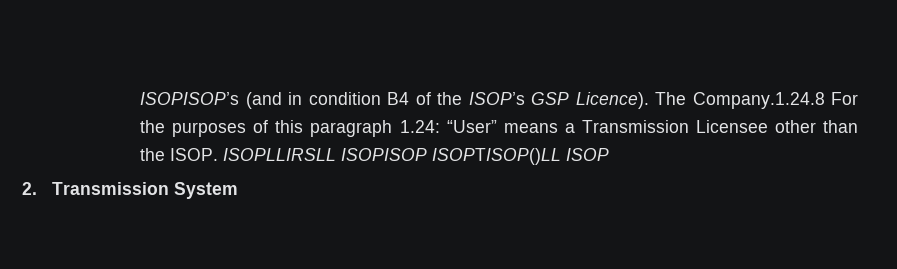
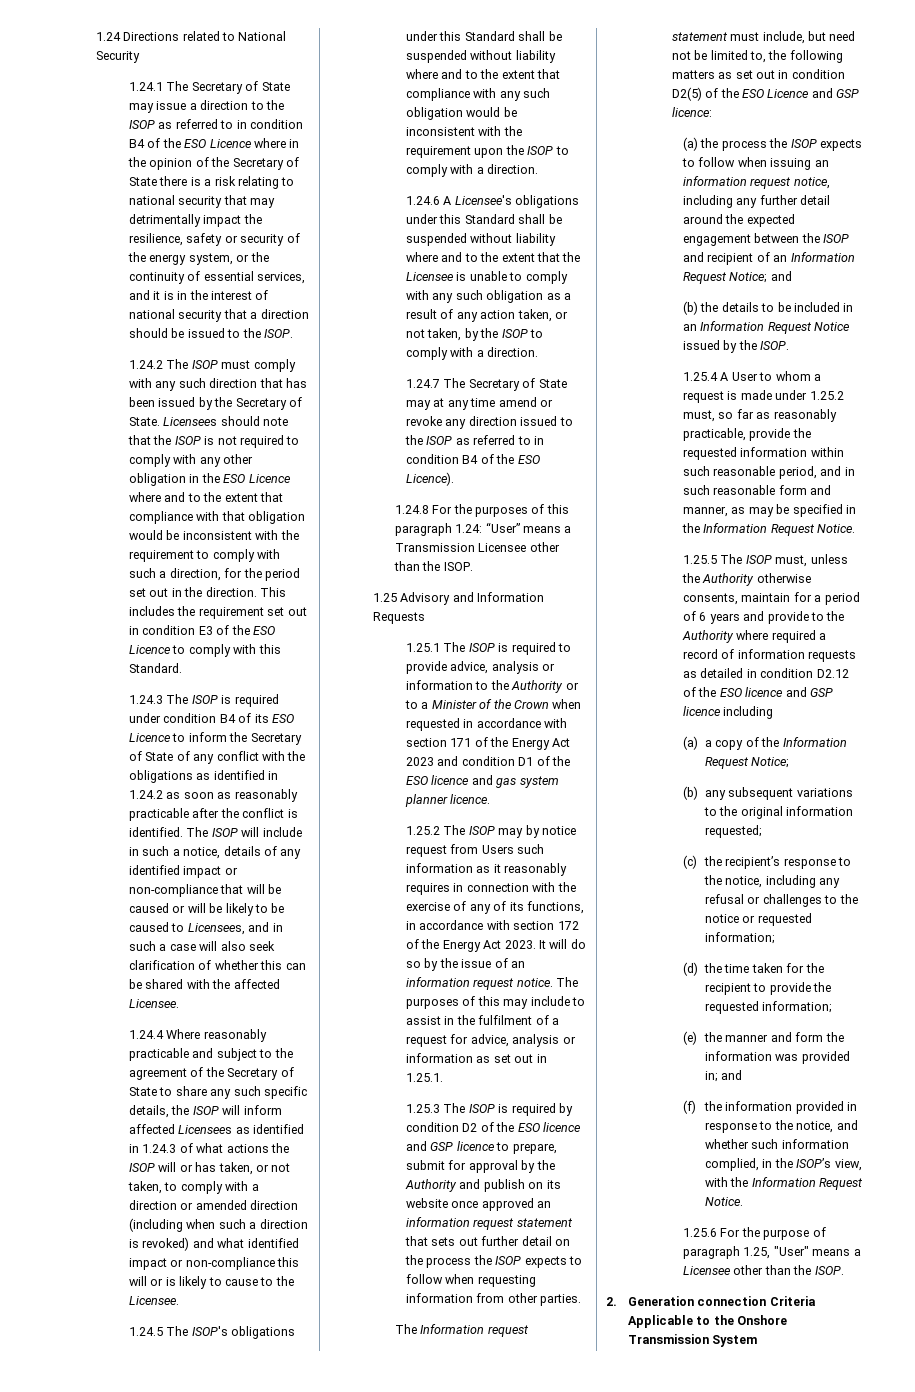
[140,92,570,109] ISOPISOP’s (and in condition B4 of the ISOP’s GSP -> [95,31,287,41] [95,51,140,63] [129,81,290,94] [129,100,284,113] [129,119,303,129] [129,138,300,148] [128,157,299,170] [129,176,295,189] [129,195,276,208] [129,214,262,227] [129,233,300,246] [128,252,269,265] [129,271,306,284] [129,290,269,300] [129,309,309,322] [129,328,293,338] [129,359,296,372] [129,378,307,391] [129,397,302,410] [129,416,289,426] [128,435,300,448] [129,454,254,467] [129,473,291,486] [129,492,283,502] [129,511,306,524] [129,530,299,540] [129,549,281,562] [129,568,300,581] [129,587,286,597] [129,606,307,619] [129,625,275,635] [129,644,281,657] [129,663,183,673] [129,694,279,707] [129,713,294,723] [129,732,302,745] [129,751,306,764] [129,770,279,783] [129,789,298,802] [129,808,298,821] [129,827,302,837] [129,846,302,859] [129,865,238,878] [129,884,282,897] [129,903,285,916] [129,922,283,935] [129,941,275,951] [129,960,306,970] [129,979,280,989] [129,999,180,1008] [129,1029,267,1042] [129,1048,293,1061] [129,1067,294,1080] [129,1086,307,1099] [129,1105,282,1118] [129,1124,305,1134] [129,1143,289,1153] [129,1162,291,1175] [128,1181,259,1194] [129,1200,299,1210] [129,1218,308,1232] [129,1237,299,1251] [129,1257,300,1270] [129,1276,294,1289] [129,1296,180,1305] [129,1326,296,1339] [406,31,562,41] [406,50,556,63] [406,69,560,79] [406,88,551,101] [406,107,517,120] [406,126,522,136] [406,145,569,158] [406,164,539,177] [406,195,580,208] [406,214,562,224] [406,233,556,246] [406,252,581,262] [406,271,568,284] [406,290,571,303] [406,309,568,322] [406,328,543,341] [406,347,539,360] [406,378,567,391] [406,397,553,410] [406,416,573,429] [405,435,544,445] [406,454,540,464] 1.24 Directions related to National Security // 1.24.1 The Secretary of State may issue a direction to the ISOP as referred to in condition B4 of the ESO Licence where in the opinion of the Secretary of State there is a risk relating to national security that may detrimentally impact the resilience, safety or security of the energy system, or the continuity of essential services, and it is in the interest of national security that a direction should be issued to the ISOP. // 1.24.2 The ISOP must comply with any such direction that has been issued by the Secretary of State. Licensees should note that the ISOP is not required to comply with any other obligation in the ESO Licence where and to the extent that compliance with that obligation would be inconsistent with the requirement to comply with such a direction, for the period set out in the direction. This includes the requirement set out in condition E3 of the ESO Licence to comply with this Standard. // 1.24.3 The ISOP is required under condition B4 of its ESO Licence to inform the Secretary of State of any conflict with the obligations as identified in 1.24.2 as soon as reasonably practicable after the conflict is identified. The ISOP will include in such a notice, details of any identified impact or non-compliance that will be caused or will be likely to be caused to Licensees, and in such a case will also seek clarification of whether this can be shared with the affected Licensee. // 1.24.4 Where reasonably practicable and subject to the agreement of the Secretary of State to share any such specific details, the ISOP will inform affected Licensees as identified in 1.24.3 of what actions the ISOP will or has taken, or not taken, to comply with a direction or amended direction (including when such a direction is revoked) and what identified impact or non-compliance this will or is likely to cause to the Licensee. // 1.24.5 The ISOP's obligations under this Standard shall be suspended without liability where and to the extent that compliance with any such obligation would be inconsistent with the requirement upon the ISOP to comply with a direction. // 1.24.6 A Licensee's obligations under this Standard shall be suspended without liability where and to the extent that the Licensee is unable to comply with any such obligation as a result of any action taken, or not taken, by the ISOP to comply with a direction. // 1.24.7 The Secretary of State may at any time amend or revoke any direction issued to the ISOP as referred to in condition B4 of the ESO
[655,92,825,109] The Company.1.24.8 -> [394,505,429,514] // 1.24.8
[223,148,610,165] [22,182,37,195] ISOPLLIRSLL ISOPISOP ISOPTISOP()LL ISOP // 2. -> [372,592,545,605] [372,612,425,624] [406,642,571,655] [406,661,556,674] [406,680,579,693] [405,699,582,709] [406,718,568,731] [406,737,570,750] [406,756,570,766] [406,775,559,788] [405,794,491,807] [406,825,576,838] [406,844,545,857] [406,863,568,876] [406,882,576,895] [406,901,584,914] [406,920,579,930] [406,939,586,952] [406,958,525,971] [406,977,579,990] [406,996,585,1009] [406,1015,559,1025] [406,1034,576,1047] [406,1053,547,1063] [406,1073,444,1082] [406,1103,573,1116] [406,1122,581,1132] [406,1141,557,1154] [406,1160,555,1173] [405,1179,561,1192] [406,1198,552,1211] [406,1217,573,1230] [405,1236,570,1246] [405,1255,582,1268] [406,1274,536,1287] [406,1293,582,1306] [394,1324,529,1337] [671,31,856,44] [671,50,843,63] [671,69,845,79] [671,87,860,101] [671,107,712,117] [683,137,862,151] [682,157,829,170] [683,176,830,189] [683,195,831,208] [683,214,795,227] [683,233,850,246] [683,252,855,265] [683,271,792,284] [683,301,854,315] [683,321,851,334] [683,340,790,353] [683,371,821,381] [683,390,844,403] [683,409,837,422] [683,428,811,441] [683,447,844,460] [683,466,855,479] [683,485,832,495] [683,504,856,517] [682,523,856,536] [683,554,848,567] [682,573,811,586] [683,592,860,605] [683,611,845,624] [682,630,827,643] [683,649,857,662] [683,668,849,678] [683,687,833,697] [683,706,774,719] [683,736,847,750] [705,757,790,769] [683,786,853,800] [704,806,854,819] [705,825,763,838] [683,855,852,869] [704,875,841,888] [705,894,858,907] [705,913,812,926] [705,932,776,944] [683,962,824,976] [705,982,832,995] [705,1001,833,1014] [683,1031,844,1045] [705,1051,850,1064] [705,1070,743,1082] [683,1100,858,1114] [705,1120,858,1133] [705,1139,849,1149] [705,1158,862,1171] [705,1177,864,1190] [705,1197,744,1206] [683,1227,826,1240] [683,1246,861,1259] [683,1265,844,1275] [606,1296,816,1306] [627,1315,788,1328] // 1.25 Advisory and Information Requests // 1.25.1 The ISOP is required to provide advice, analysis or information to the Authority or to a Minister of the Crown when requested in accordance with section 171 of the Energy Act 2023 and condition D1 of the ESO licence and gas system planner licence. // 1.25.2 The ISOP may by notice request from Users such information as it reasonably requires in connection with the exercise of any of its functions, in accordance with section 172 of the Energy Act 2023. It will do so by the issue of an information request notice. The purposes of this may include to assist in the fulfilment of a request for advice, analysis or information as set out in 1.25.1. // 1.25.3 The ISOP is required by condition D2 of the ESO licence and GSP licence to prepare, submit for approval by the Authority and publish on its website once approved an information request statement that sets out further detail on the process the ISOP expects to follow when requesting information from other parties. // The Information request statement must include, but need not be limited to, the following matters as set out in condition D2(5) of the ESO Licence and GSP licence: // (a) the process the ISOP expects to follow when issuing an information request notice, including any further detail around the expected engagement between the ISOP and recipient of an Information Request Notice; and // (b) the details to be included in an Information Request Notice issued by the ISOP. // 1.25.4 A User to whom a request is made under 1.25.2 must, so far as reasonably practicable, provide the requested information within such reasonable period, and in such reasonable form and manner, as may be specified in the Information Request Notice. // 1.25.5 The ISOP must, unless the Authority otherwise consents, maintain for a period of 6 years and provide to the Authority where required a record of information requests as detailed in condition D2.12 of the ESO licence and GSP licence including // (a) a copy of the Information Request Notice; // (b) any subsequent variations to the original information requested; // (c) the recipient’s response to the notice, including any refusal or challenges to the notice or requested information; // (d) the time taken for the recipient to provide the requested information; // (e) the manner and form the information was provided in; and // (f) the information provided in response to the notice, and whether such information complied, in the ISOP’s view, with the Information Request Notice. // 1.25.6 For the purpose of paragraph 1.25, "User" means a Licensee other than the ISOP. // 2. Generation connection Criteria Applicable to the Onshore

